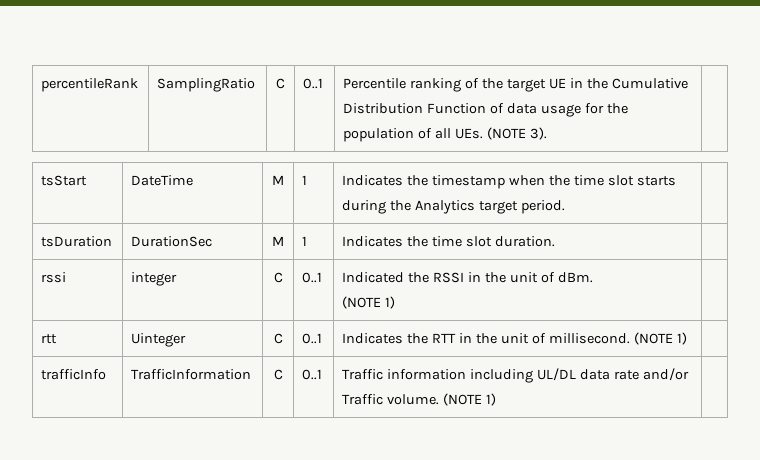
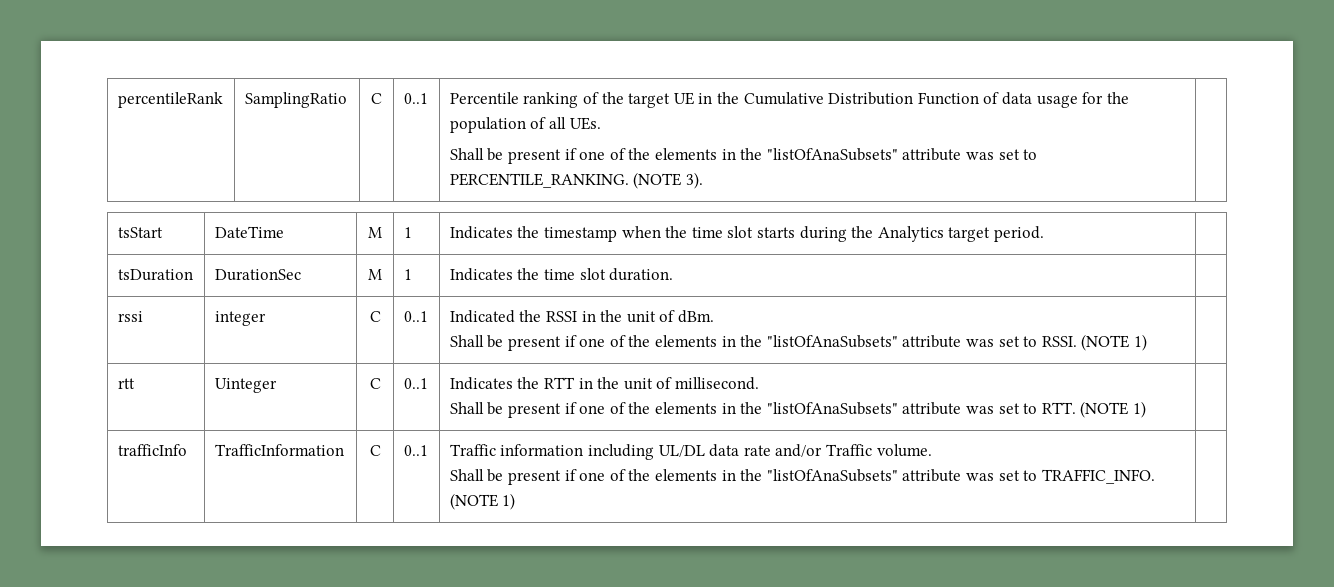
(484, 133) none -> [449,148,1038,164] [449,173,629,188] // Shall be present if one of the elements in the "listOfAnaSubsets" attribute was set to PERCENTILE_RANKING.
(593, 277) none -> [449,335,1077,351] Shall be present if one of the elements in the "listOfAnaSubsets" attribute was set to RSSI.
(630, 338) none -> [449,402,1076,418] // Shall be present if one of the elements in the "listOfAnaSubsets" attribute was set to RTT.
(440, 399) none -> [449,469,1155,485] // Shall be present if one of the elements in the "listOfAnaSubsets" attribute was set to TRAFFIC_INFO.

